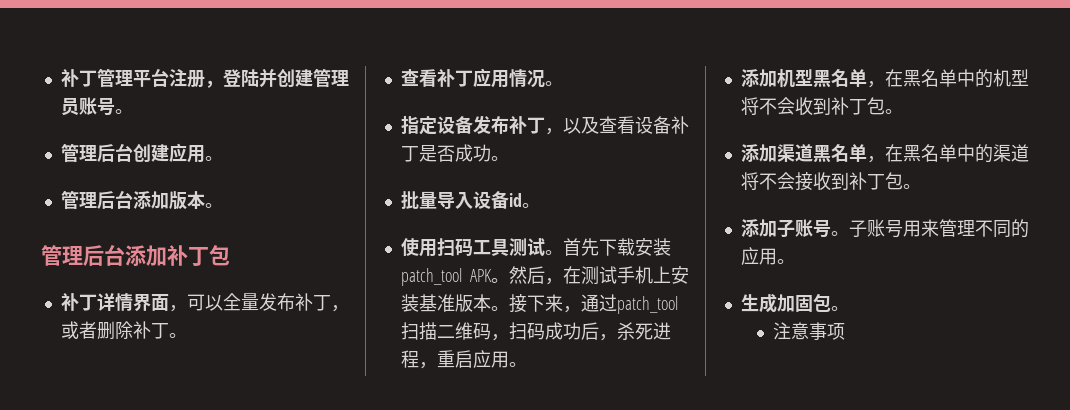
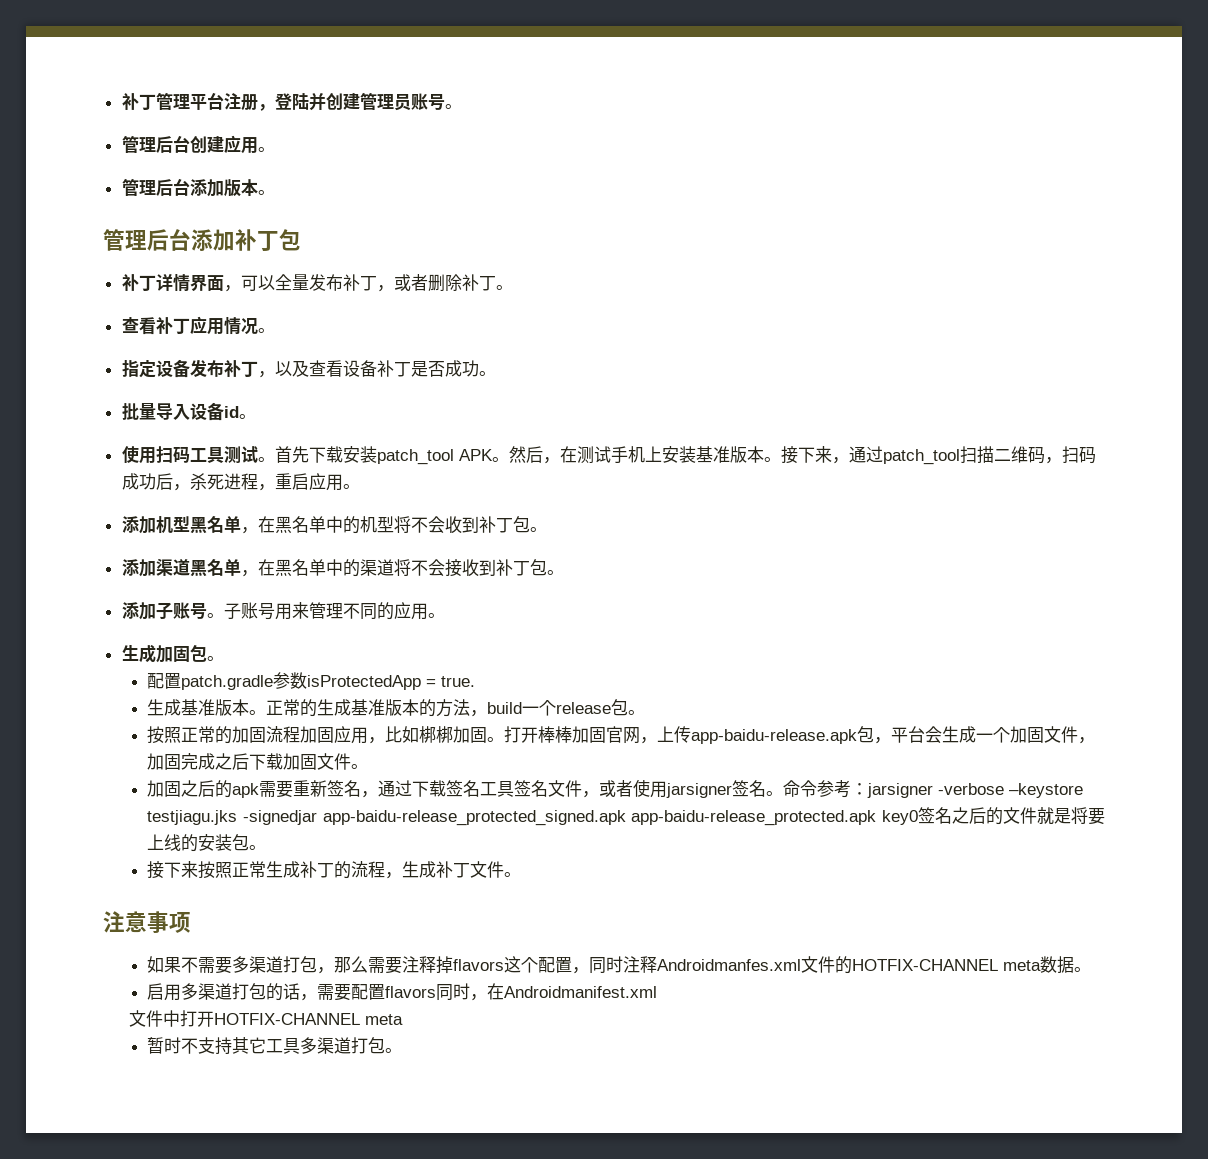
[773,322,846,340] 注意事项 -> [147,672,476,690] [147,699,646,717] [147,726,1096,744] [147,753,369,770] [147,779,1084,798] [147,807,1105,826] [147,834,267,852] [147,861,522,879] [103,911,191,933] [147,956,1092,974] [147,983,658,1001] [128,1010,403,1027] [147,1037,403,1055] 配置patch.gradle参数isProtectedApp = true. // 生成基准版本。正常的生成基准版本的方法，build一个release包。 // 按照正常的加固流程加固应用，比如梆梆加固。打开棒棒加固官网，上传app-baidu-release.apk包，平台会生成一个加固文件，加固完成之后下载加固文件。 // 加固之后的apk需要重新签名，通过下载签名工具签名文件，或者使用jarsigner签名。命令参考：jarsigner -verbose –keystore testjiagu.jks -signedjar app-baidu-release_protected_signed.apk app-baidu-release_protected.apk key0签名之后的文件就是将要上线的安装包。 // 接下来按照正常生成补丁的流程，生成补丁文件。 // 注意事项 // 如果不需要多渠道打包，那么需要注释掉flavors这个配置，同时注释Androidmanfes.xml文件的HOTFIX-CHANNEL meta数据。 // 启用多渠道打包的话，需要配置flavors同时，在Androidmanifest.xml // 文件中打开HOTFIX-CHANNEL meta // 暂时不支持其它工具多渠道打包。

